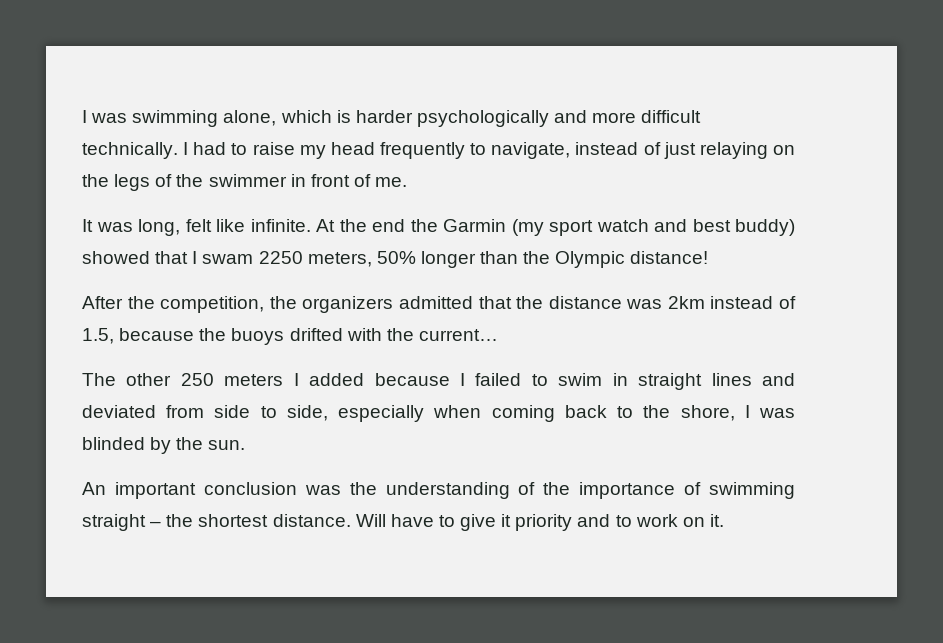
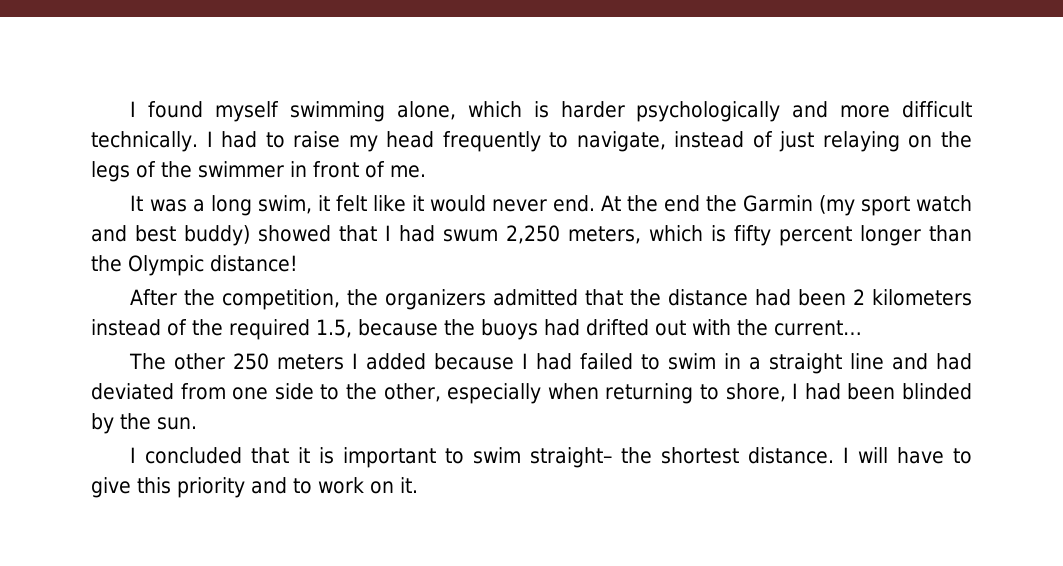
[82,110,128,123] I was -> [130,101,280,122] I found myself
[138,219,311,236] long, felt like infinite. -> [192,195,595,216] a long swim, it felt like it would never end.
[202,251,416,267] swam 2250 meters, 50% -> [399,225,852,246] had swum 2,250 meters, which is fifty percent
[626,296,797,309] was 2km instead of -> [755,289,972,306] [91,319,310,340] had been 2 kilometers instead of the required
[289,328,343,341] drifted -> [544,319,686,336] had drifted out
(465, 379) none -> [536,353,573,370] had
[638,373,796,390] straight lines and -> [749,353,973,374] a straight line and had
(205, 411) none -> [232,387,269,400] one
[286,405,796,422] [82,437,246,454] [82,482,795,499] [82,514,162,531] side, especially when coming back to the shore, I was blinded by the sun. // An important conclusion was the understanding of the importance of swimming straight – -> [346,383,973,404] [91,413,197,434] [130,447,613,468] the other, especially when returning to shore, I had been blinded by the sun. // I concluded that it is important to swim straight–
[355,514,386,527] Will -> [843,447,889,463] I will
[501,514,512,527] it -> [137,477,171,494] this

